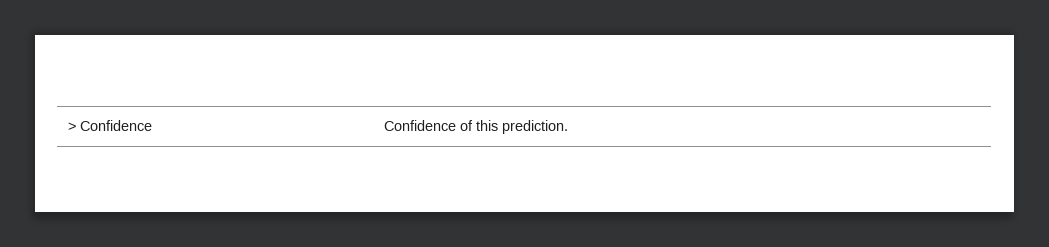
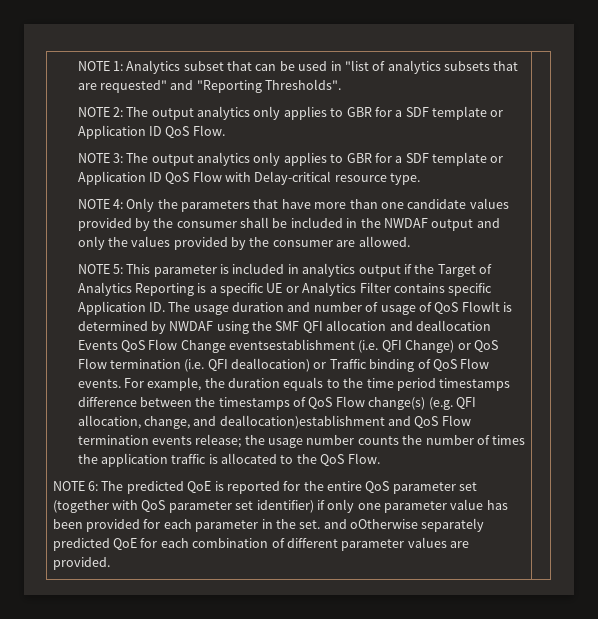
[67,120,152,131] [383,120,568,134] > Confidence | Confidence of this prediction. -> [77,60,519,74] [77,79,342,93] [77,106,504,120] [77,125,225,139] [77,152,504,166] [77,171,421,185] [77,198,509,212] [77,217,500,231] [77,236,410,250] [77,263,493,277] [77,282,493,296] [77,301,513,315] [77,320,491,334] [77,339,498,353] [77,358,490,372] [77,377,511,391] [77,396,476,410] [77,415,471,429] [77,434,526,448] [77,453,380,467] [52,481,478,494] [52,499,508,513] [52,518,485,532] [52,537,470,551] [52,557,110,570] NOTE 1: Analytics subset that can be used in "list of analytics subsets that are requested" and "Reporting Thresholds". // NOTE 2: The output analytics only applies to GBR for a SDF template or Application ID QoS Flow. // NOTE 3: The output analytics only applies to GBR for a SDF template or Application ID QoS Flow with Delay-critical resource type. // NOTE 4: Only the parameters that have more than one candidate values provided by the consumer shall be included in the NWDAF output and only the values provided by the consumer are allowed. // NOTE 5: This parameter is included in analytics output if the Target of Analytics Reporting is a specific UE or Analytics Filter contains specific Application ID. The usage duration and number of usage of QoS FlowIt is determined by NWDAF using the SMF QFI allocation and deallocation Events QoS Flow Change eventsestablishment (i.e. QFI Change) or QoS Flow termination (i.e. QFI deallocation) or Traffic binding of QoS Flow events. For example, the duration equals to the time period timestamps difference between the timestamps of QoS Flow change(s) (e.g. QFI allocation, change, and deallocation)establishment and QoS Flow termination events release; the usage number counts the number of times the application traffic is allocated to the QoS Flow. // NOTE 6: The predicted QoE is reported for the entire QoS parameter set (together with QoS parameter set identifier) if only one parameter value has been provided for each parameter in the set. and oOtherwise separately predicted QoE for each combination of different parameter values are provided. |

